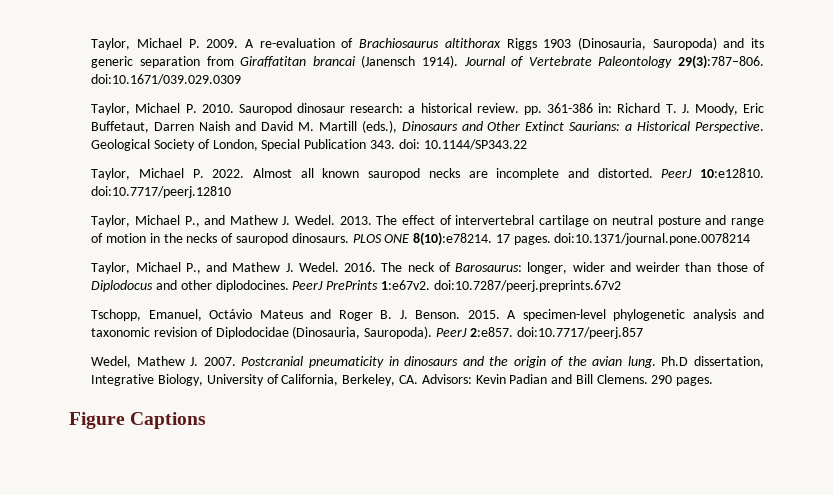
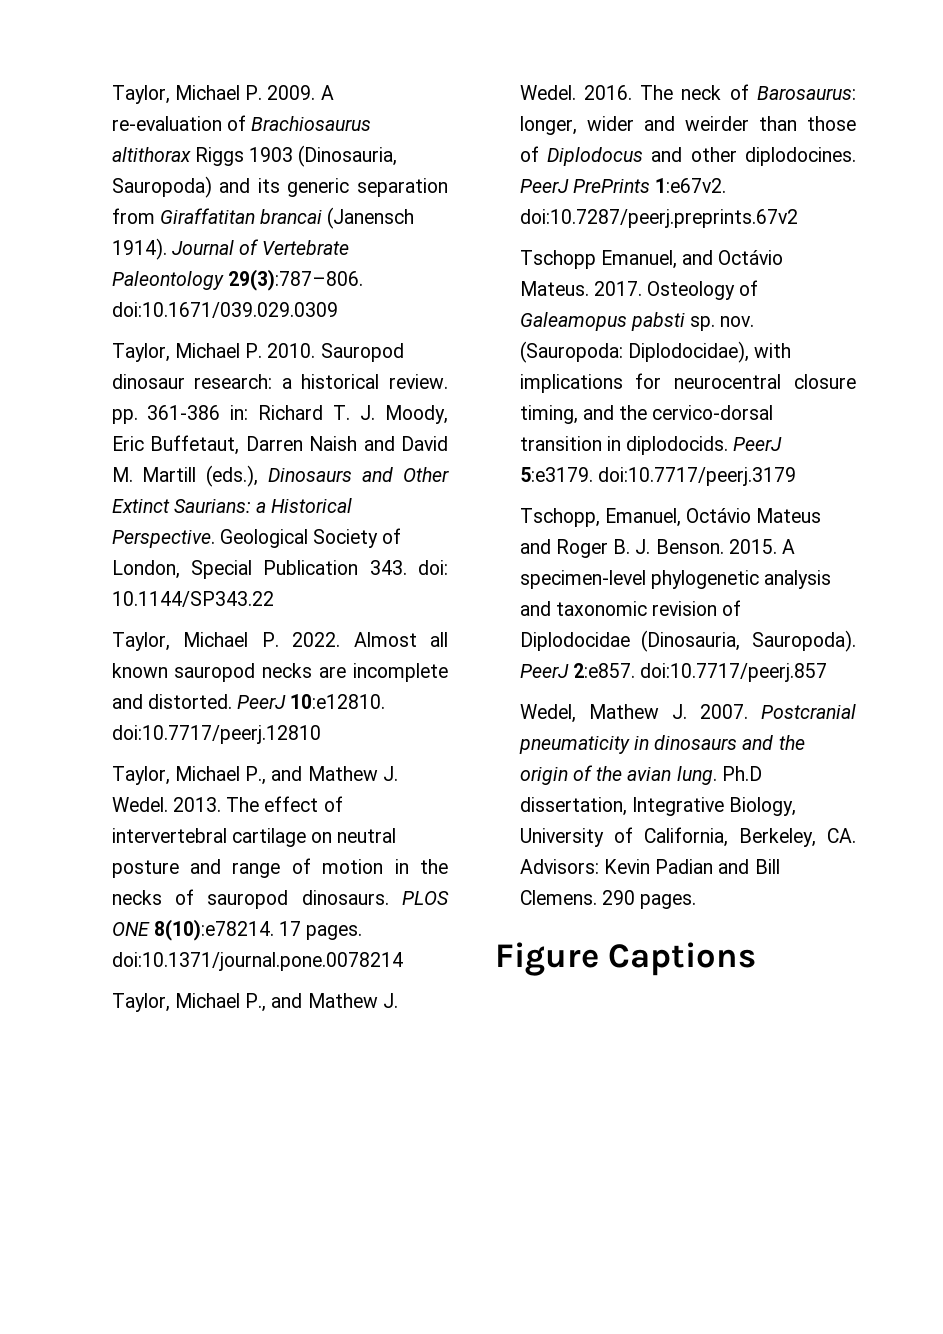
(621, 286) none -> [519,250,784,269] [519,280,759,300] [519,312,755,331] [519,341,792,363] [519,373,856,393] [519,405,774,424] [519,436,783,455] [519,467,796,486] // Tschopp Emanuel, and Octávio Mateus. 2017. Osteology of Galeamopus pabsti sp. nov. (Sauropoda: Diplodocidae), with implications for neurocentral closure timing, and the cervico-dorsal transition in diplodocids. PeerJ 5:e3179. doi:10.7717/peerj.3179

